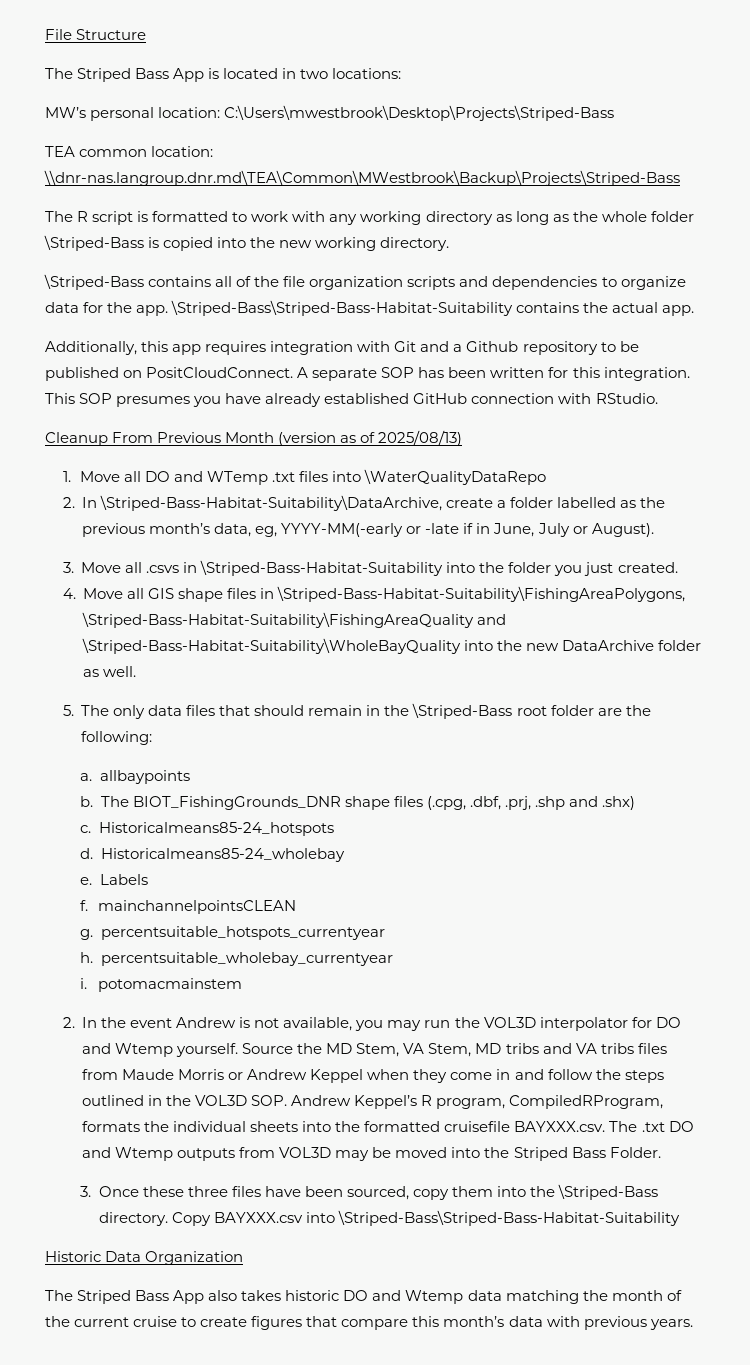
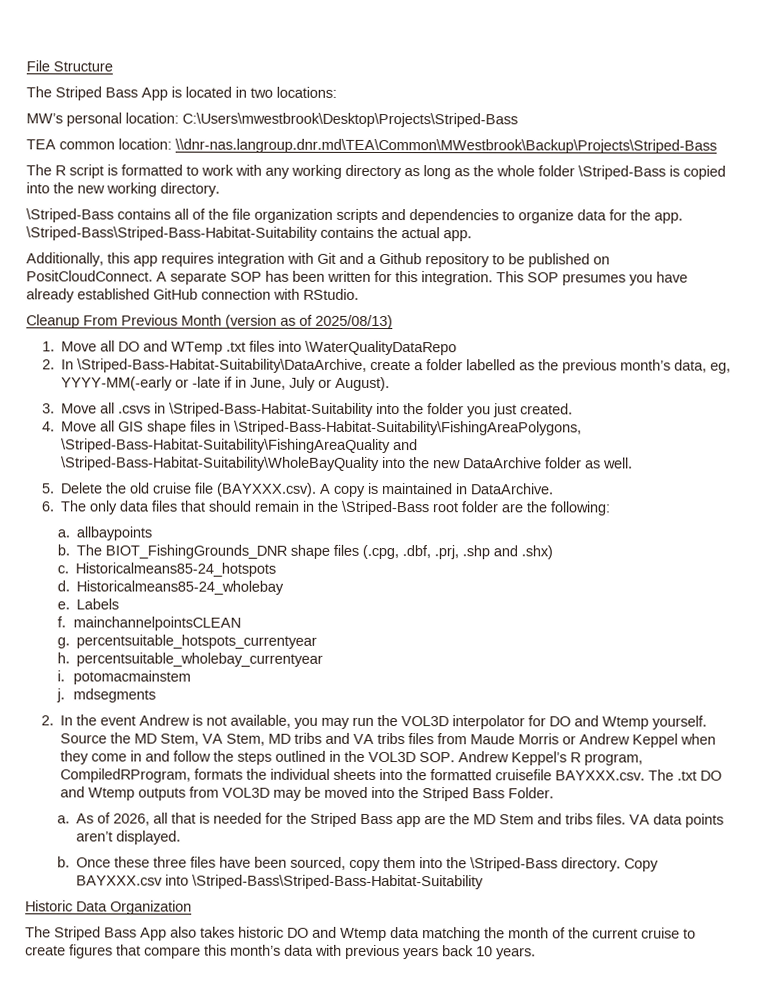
(74, 710) none -> [61,482,555,497] [41,501,55,512] Delete the old cruise file (BAYXXX.csv). A copy is maintained in DataArchive. // 6.
(242, 985) none -> [56,688,157,703] // j. mdsegments
[80,1186,92,1197] 3. -> [57,812,725,828] [76,830,182,845] [57,856,71,868] a. As of 2026, all that is needed for the Striped Bass app are the MD Stem and tribs files. VA data points aren’t displayed. // b.
(647, 1323) none -> [403,945,493,960] years back 10

